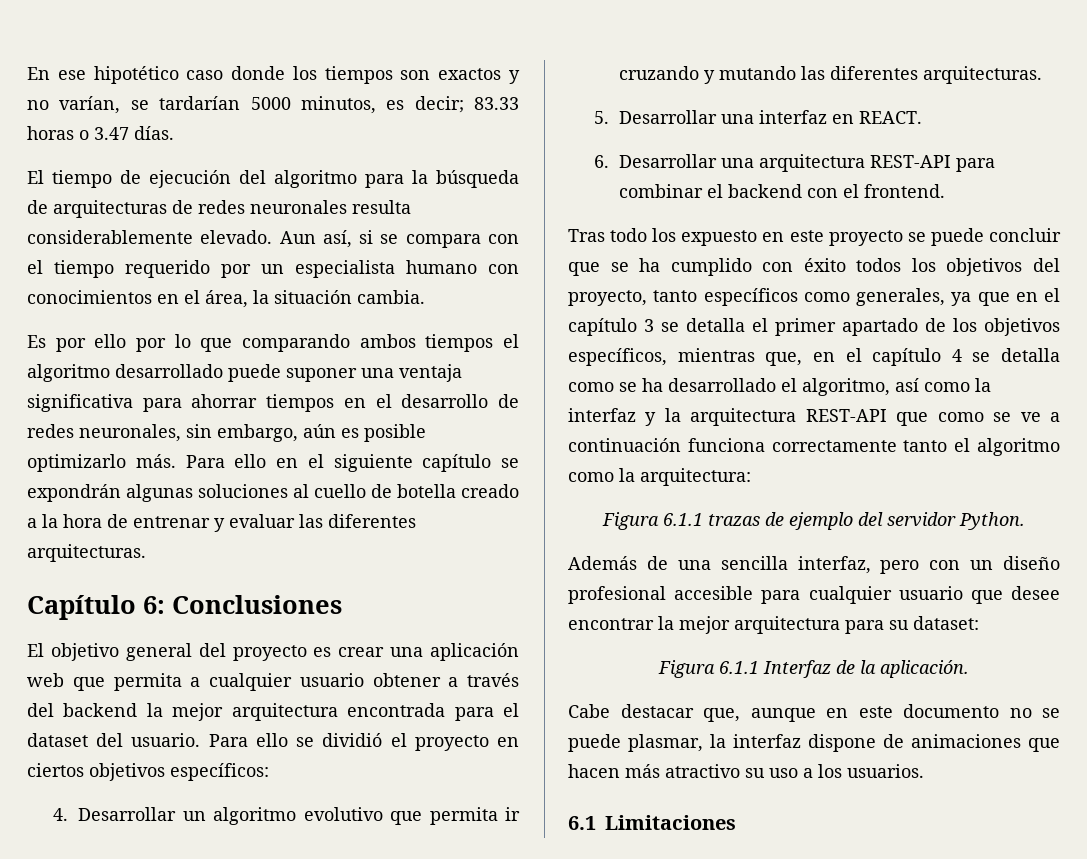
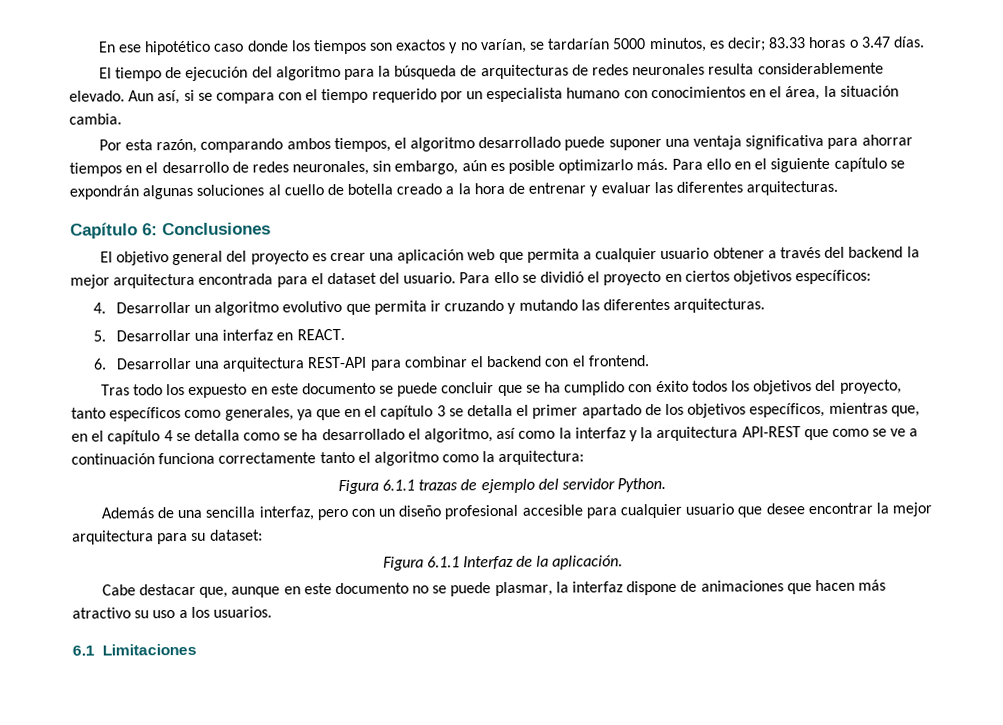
[27,334,233,352] Es por ello por lo que -> [98,138,198,154] Por esta razón,
[425,334,494,352] tiempos -> [333,137,391,153] tiempos,
[828,230,903,246] proyecto -> [301,382,376,395] documento
[805,409,887,422] REST-API -> [741,426,801,438] API-REST

